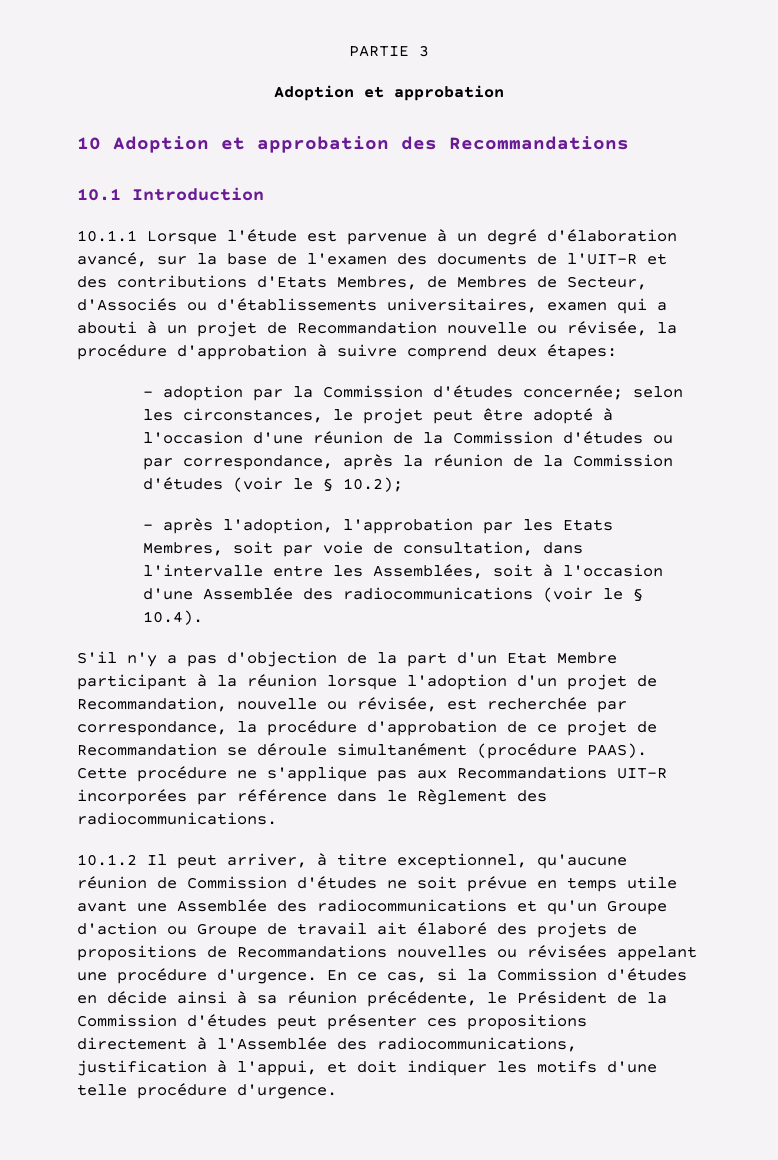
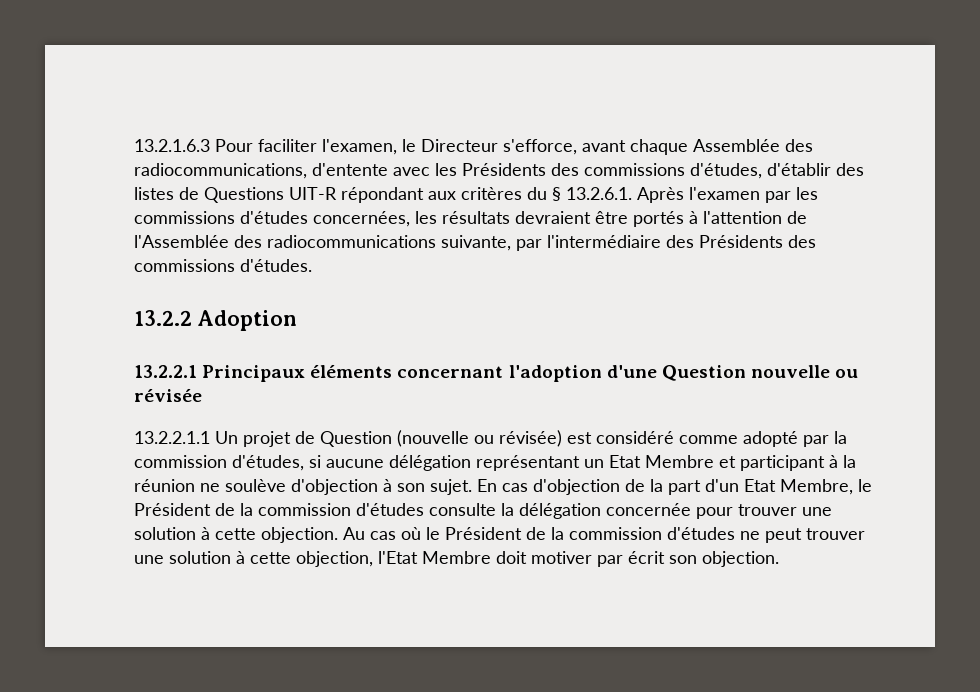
[349,45,429,57] [274,85,504,101] [77,136,629,153] [77,187,264,201] [77,229,677,245] [77,252,667,267] [77,275,647,290] [77,298,667,314] [77,321,677,337] [77,344,617,360] [142,385,683,401] [142,408,613,424] [142,431,673,444] [142,454,673,470] [142,477,403,492] [142,518,613,534] [142,541,583,557] [142,564,663,579] [142,587,643,602] [142,610,203,625] [77,651,217,667] PARTIE 3 // Adoption et approbation // 10 Adoption et approbation des Recommandations // 10.1 Introduction // 10.1.1 Lorsque l'étude est parvenue à un degré d'élaboration avancé, sur la base de l'examen des documents de l'UIT-R et des contributions d'Etats Membres, de Membres de Secteur, d'Associés ou d'établissements universitaires, examen qui a abouti à un projet de Recommandation nouvelle ou révisée, la procédure d'approbation à suivre comprend deux étapes: // – adoption par la Commission d'études concernée; selon les circonstances, le projet peut être adopté à l'occasion d'une réunion de la Commission d'études ou par correspondance, après la réunion de la Commission d'études (voir le § 10.2); // – après l'adoption, l'approbation par les Etats Membres, soit par voie de consultation, dans l'intervalle entre les Assemblées, soit à l'occasion d'une Assemblée des radiocommunications (voir le § 10.4). // S'il n'y a pas -> [134,139,813,155] [134,163,864,179] [134,187,818,203] [134,211,807,227] [134,235,816,251] [134,259,312,272] [134,310,297,331] [134,364,859,382] [134,388,202,402] [134,430,847,447] [134,455,856,471] [134,479,528,495] 13.2.1.6.3 Pour faciliter l'examen, le Directeur s'efforce, avant chaque Assemblée des radiocommunications, d'entente avec les Présidents des commissions d'études, d'établir des listes de Questions UIT-R répondant aux critères du § 13.2.6.1. Après l'examen par les commissions d'études concernées, les résultats devraient être portés à l'attention de l'Assemblée des radiocommunications suivante, par l'intermédiaire des Présidents des commissions d'études. // 13.2.2 Adoption // 13.2.2.1 Principaux éléments concernant l'adoption d'une Question nouvelle ou révisée // 13.2.2.1.1 Un projet de Question (nouvelle ou révisée) est considéré comme adopté par la commission d'études, si aucune délégation représentant un Etat Membre et participant à la réunion ne soulève d'objection à son sujet. En cas
[557,652,617,664] [77,674,657,690] [77,697,627,713] [77,720,657,736] [77,743,647,759] [77,766,667,782] [77,789,547,805] [77,812,277,825] [77,853,627,869] [77,876,677,892] [77,899,667,915] [77,922,637,938] [77,945,697,961] [77,968,687,984] [77,991,667,1007] [77,1014,587,1030] [77,1037,577,1052] [77,1060,657,1076] [77,1083,337,1099] Membre participant à la réunion lorsque l'adoption d'un projet de Recommandation, nouvelle ou révisée, est recherchée par correspondance, la procédure d'approbation de ce projet de Recommandation se déroule simultanément (procédure PAAS). Cette procédure ne s'applique pas aux Recommandations UIT-R incorporées par référence dans le Règlement des radiocommunications. // 10.1.2 Il peut arriver, à titre exceptionnel, qu'aucune réunion de Commission d'études ne soit prévue en temps utile avant une Assemblée des radiocommunications et qu'un Groupe d'action ou Groupe de travail ait élaboré des projets de propositions de Recommandations nouvelles ou révisées appelant une procédure d'urgence. En ce cas, si la Commission d'études en décide ainsi à sa réunion précédente, le Président de la Commission d'études peut présenter ces propositions directement à l'Assemblée des radiocommunications, justification à l'appui, et doit indiquer les motifs d'une telle procédure d'urgence. -> [780,479,872,495] [134,503,832,519] [134,527,865,543] [134,551,779,567] Membre, le Président de la commission d'études consulte la délégation concernée pour trouver une solution à cette objection. Au cas où le Président de la commission d'études ne peut trouver une solution à cette objection, l'Etat Membre doit motiver par écrit son objection.

